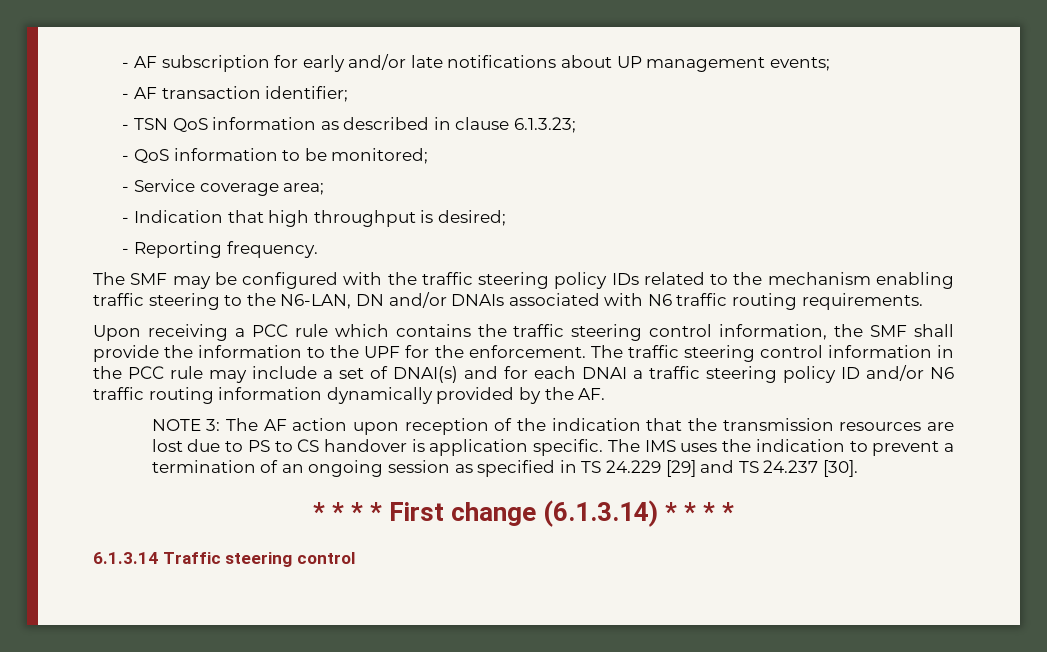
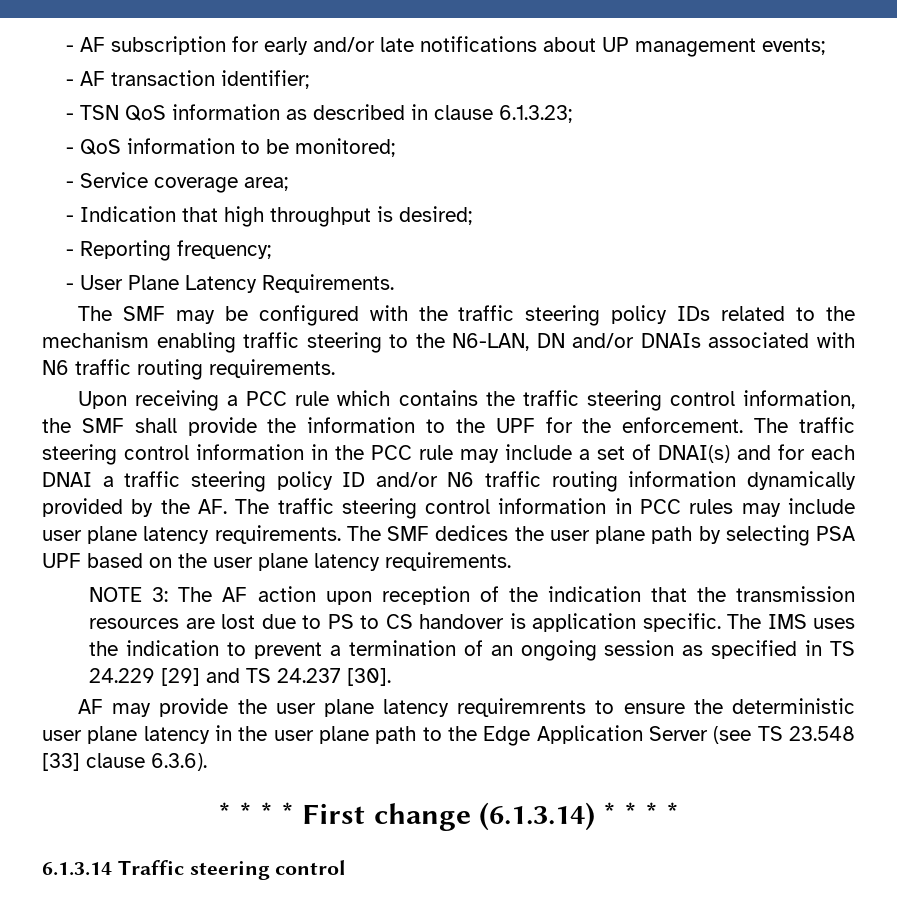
[226,241,318,258] frequency. -> [176,240,271,259] [65,274,394,293] frequency; // - User Plane Latency Requirements.
(606, 394) none -> [235,498,855,519] [42,525,856,546] [42,552,511,571] The traffic steering control information in PCC rules may include user plane latency requirements. The SMF dedices the user plane path by selecting PSA UPF based on the user plane latency requirements.
(858, 468) none -> [78,698,856,717] [42,725,856,746] [42,753,207,771] // AF may provide the user plane latency requiremrents to ensure the deterministic user plane latency in the user plane path to the Edge Application Server (see TS 23.548 [33] clause 6.3.6).

